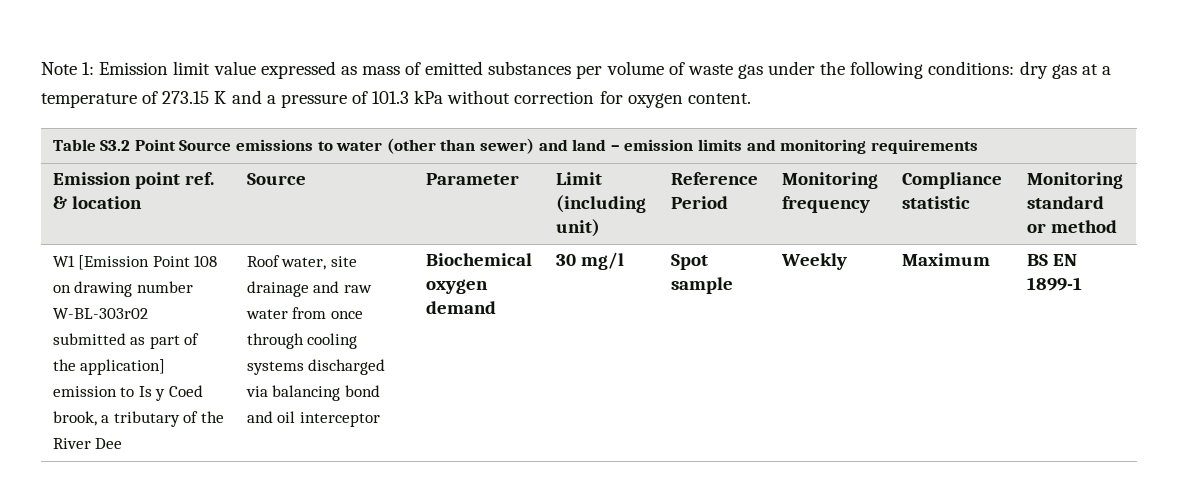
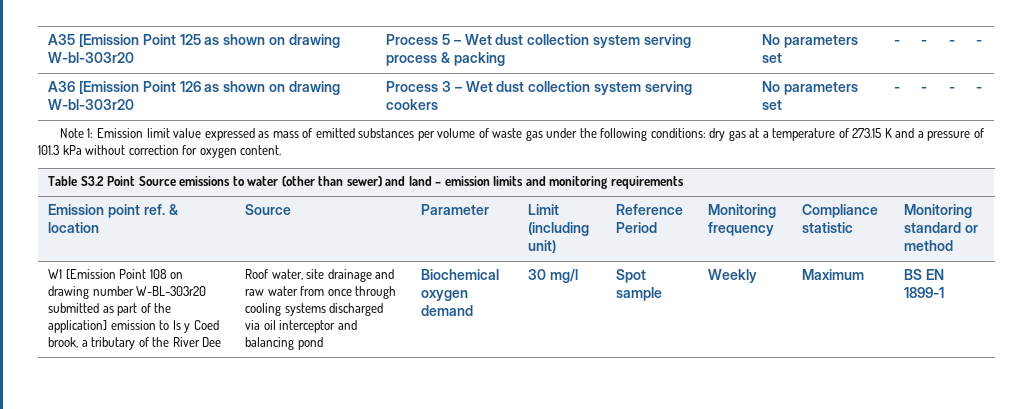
(41, 68) none -> [48,34,340,48] [48,52,135,63] [386,34,691,48] [386,52,505,66] [762,34,859,48] [762,53,783,63] [894,40,901,45] [921,40,928,45] [949,40,956,45] [976,40,983,45] [48,81,340,95] [48,99,135,110] [386,81,692,95] [386,99,439,110] [762,81,859,95] [762,100,783,110] [894,87,901,92] [921,87,928,92] [949,87,956,92] [976,87,983,92] A35 [Emission Point 125 as shown on drawing W-bl-303r20 | Process 5 – Wet dust collection system serving process & packing | No parameters set | - | - | - | - // A36 [Emission Point 126 as shown on drawing W-bl-303r20 | Process 3 – Wet dust collection system serving cookers | No parameters set | - | - | - | - //
[52,308,148,319] W-BL-303r02 -> [136,286,207,296] W-BL-303r20
[272,385,380,401] [246,411,273,423] balancing bond and -> (261, 325) none
(380, 419) none -> [337,320,357,330] [245,337,323,350] and balancing pond

